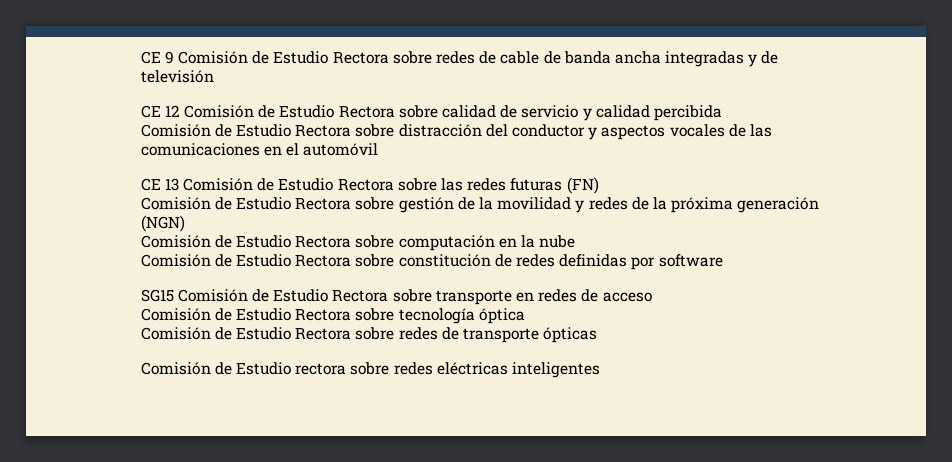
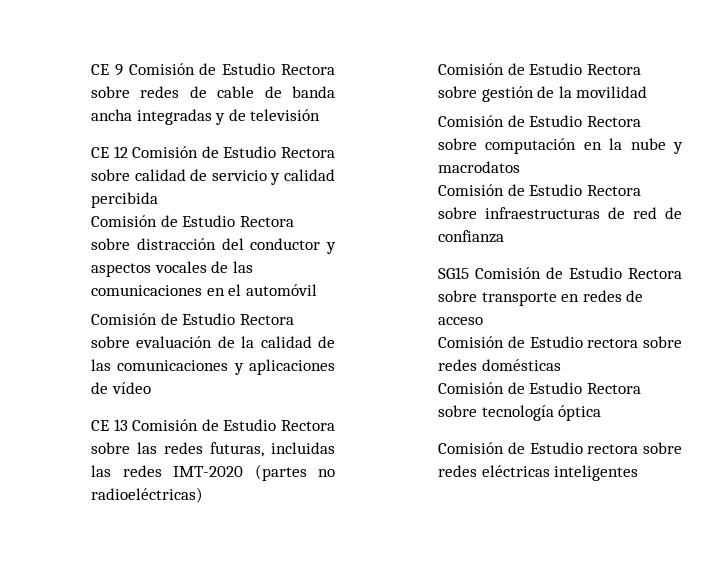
(379, 149) none -> [91,313,294,325] [91,336,335,348] [91,359,335,375] [91,382,151,394] // Comisión de Estudio Rectora sobre evaluación de la calidad de las comunicaciones y aplicaciones de vídeo
[510,177,599,194] futuras (FN) -> [210,442,335,457] [91,464,335,481] [91,487,204,503] futuras, incluidas las redes IMT-2020 (partes no radioeléctricas)
[575,197,820,213] [140,215,185,232] y redes de la próxima generación (NGN) -> (648, 92) none
[140,254,723,270] // Comisión de Estudio Rectora sobre constitución de redes definidas por software -> [673,142,683,154] [438,161,521,173] [438,184,641,196] [438,207,682,219] [438,230,505,243] y macrodatos // Comisión de Estudio Rectora sobre infraestructuras de red de confianza
[295,308,525,324] [140,327,598,343] Rectora sobre tecnología óptica // Comisión de Estudio Rectora sobre redes de transporte ópticas -> [587,336,682,348] [438,359,561,371] [438,382,641,394] [438,405,602,421] rectora sobre redes domésticas // Comisión de Estudio Rectora sobre tecnología óptica

